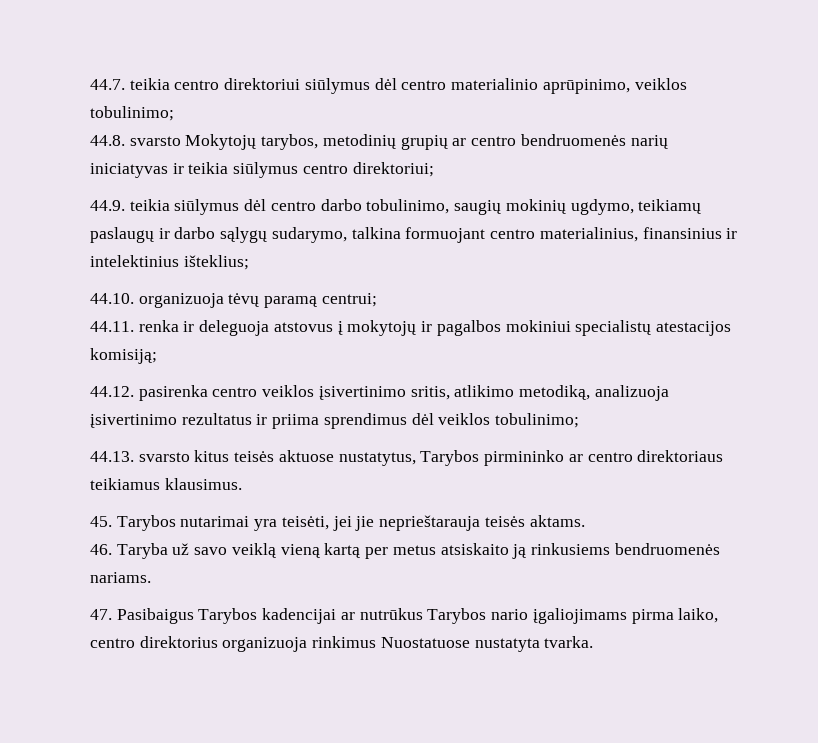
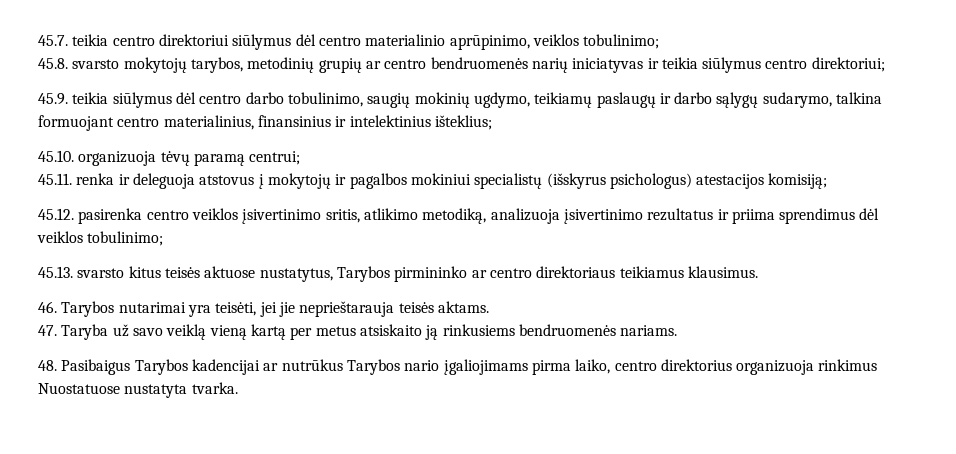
[90,79,125,90] 44.7. -> [38,35,68,46] 45.7.
[90,134,257,150] 44.8. svarsto Mokytojų -> [38,57,187,73] 45.8. svarsto mokytojų
[90,200,125,211] 44.9. -> [38,93,68,105] 45.9.
[90,293,134,304] 44.10. -> [38,150,74,162] 45.10.
[90,321,134,332] 44.11. -> [38,173,72,185] 45.11.
(652, 328) none -> [546,173,692,189] (išskyrus psichologus)
[90,386,134,397] 44.12. -> [38,208,74,220] 45.12.
[90,451,134,462] 44.13. -> [38,266,73,278] 45.13.
[90,516,112,527] 45. -> [38,301,57,313] 46.
[90,544,112,555] 46. -> [38,325,57,336] 47.
[90,609,112,620] 47. -> [38,360,57,371] 48.

